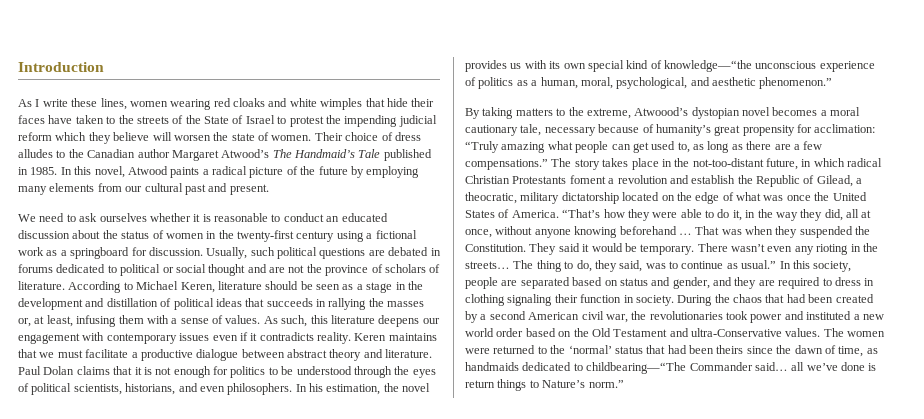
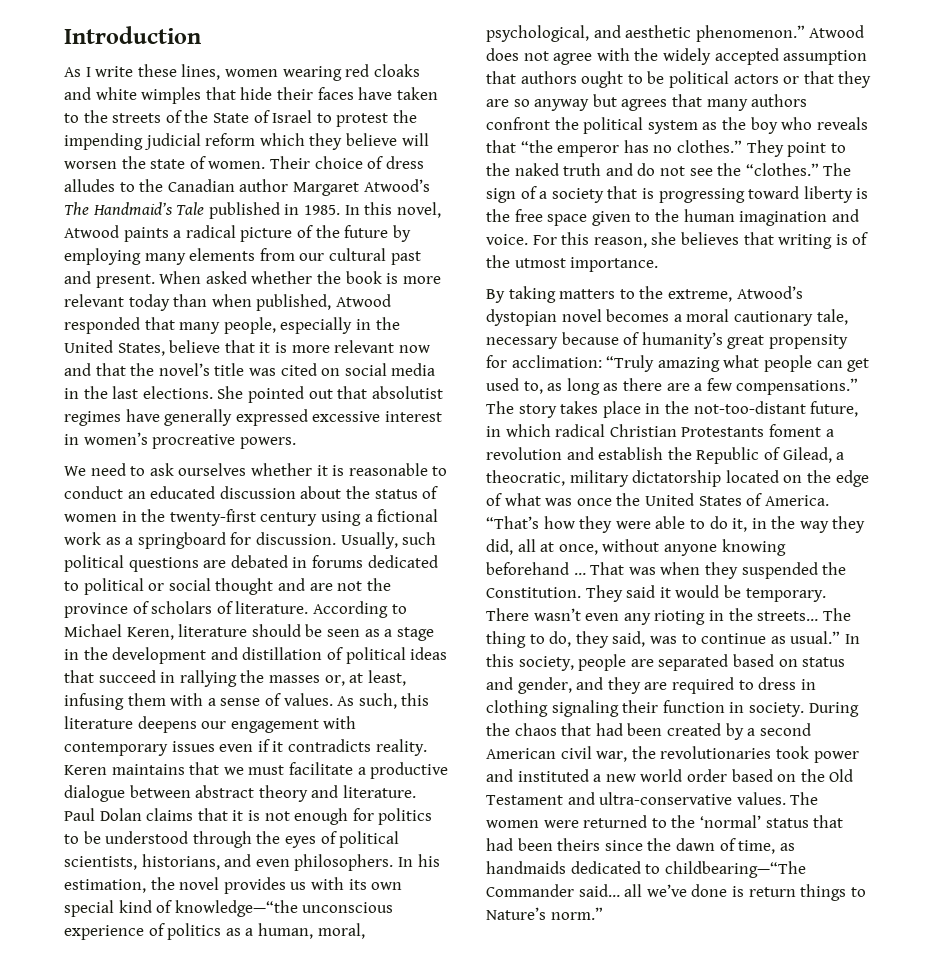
(269, 189) none -> [159,271,441,284] [64,294,391,311] [64,317,400,334] [64,340,430,356] [64,363,436,376] [64,386,443,403] [64,409,442,426] [64,432,296,449] When asked whether the book is more relevant today than when published, Atwood responded that many people, especially in the United States, believe that it is more relevant now and that the novel’s title was cited on social media in the last elections. She pointed out that absolutist regimes have generally expressed excessive interest in women’s procreative powers.
[266,298,313,307] succeeds -> [98,670,156,683] succeed
(833, 83) none -> [809,25,865,38] [486,48,868,65] [486,71,872,88] [486,94,808,111] [486,117,868,134] [486,140,846,157] [486,163,852,176] [486,186,869,203] [486,209,859,226] [486,232,869,249] [486,255,659,272] Atwood does not agree with the widely accepted assumption that authors ought to be political actors or that they are so anyway but agrees that many authors confront the political system as the boy who reveals that “the emperor has no clothes.” They point to the naked truth and do not see the “clothes.” The sign of a society that is progressing toward liberty is the free space given to the human imagination and voice. For this reason, she believes that writing is of the utmost importance.
[634,107,689,116] Atwoood’s -> [736,286,803,299] Atwood’s
[691,328,782,337] ultra-Conservative -> [599,792,733,805] ultra-conservative

